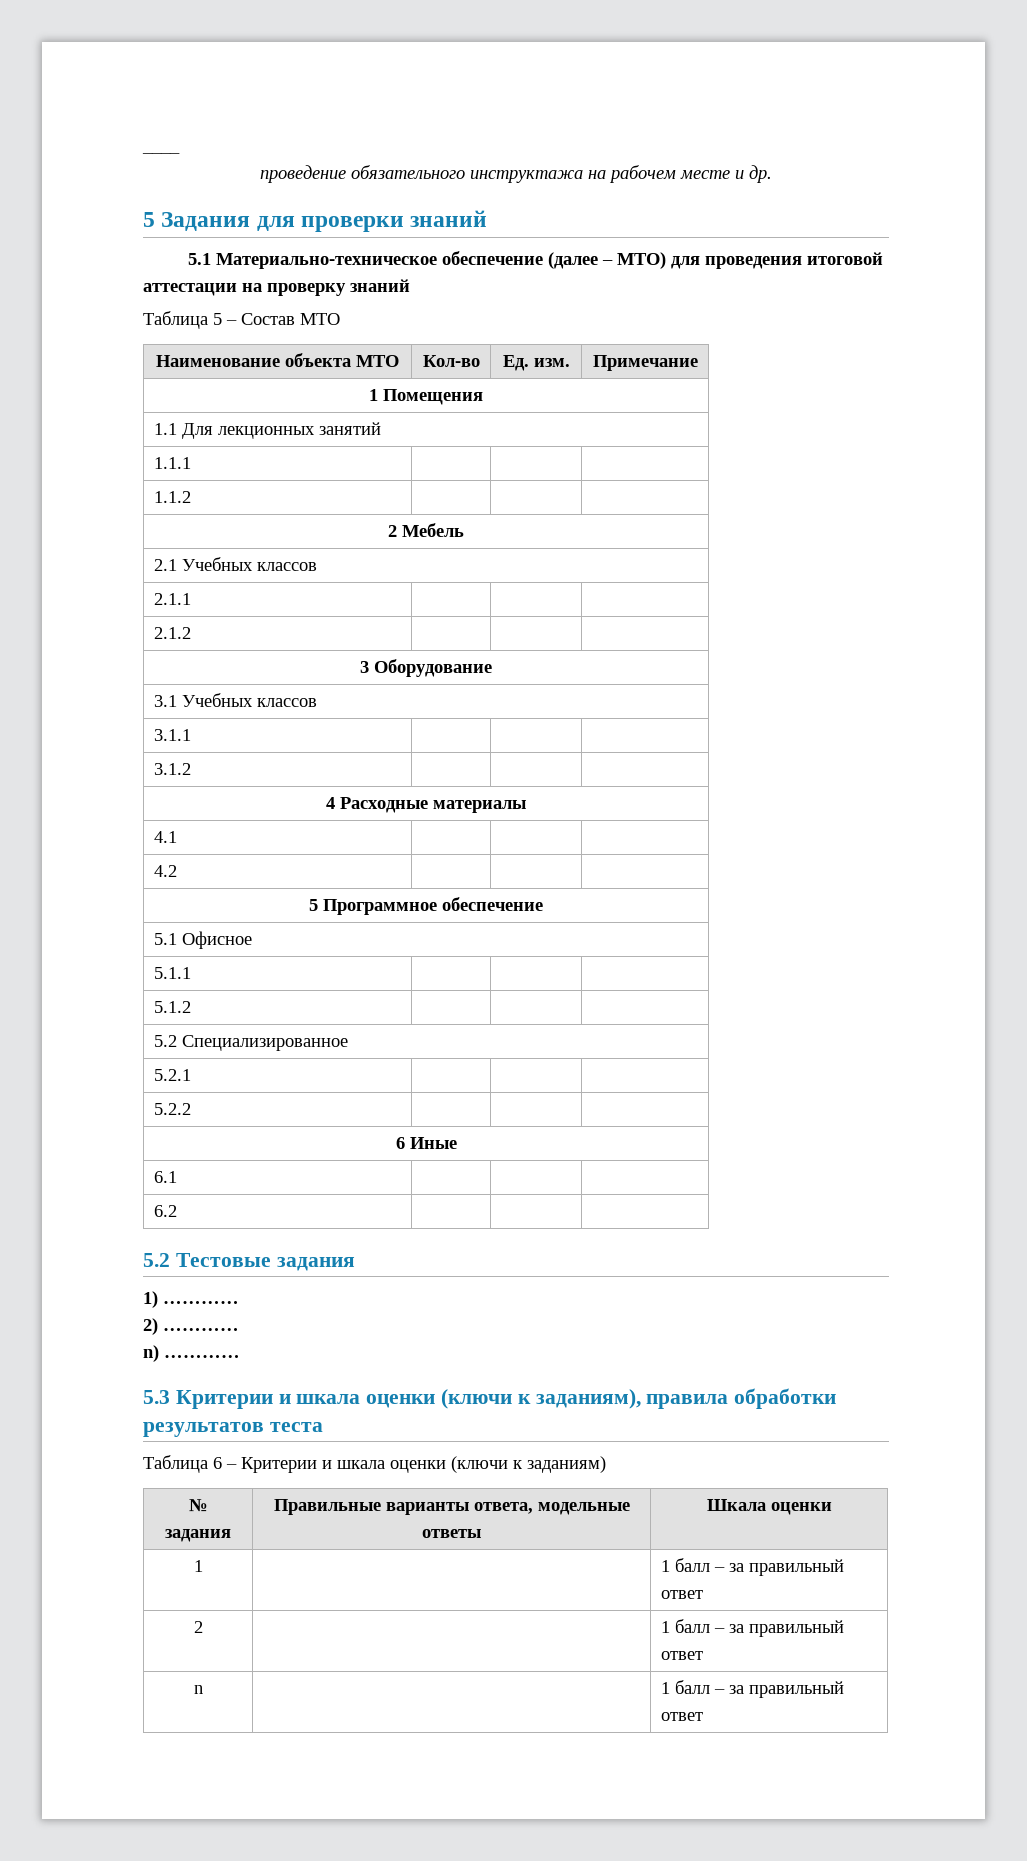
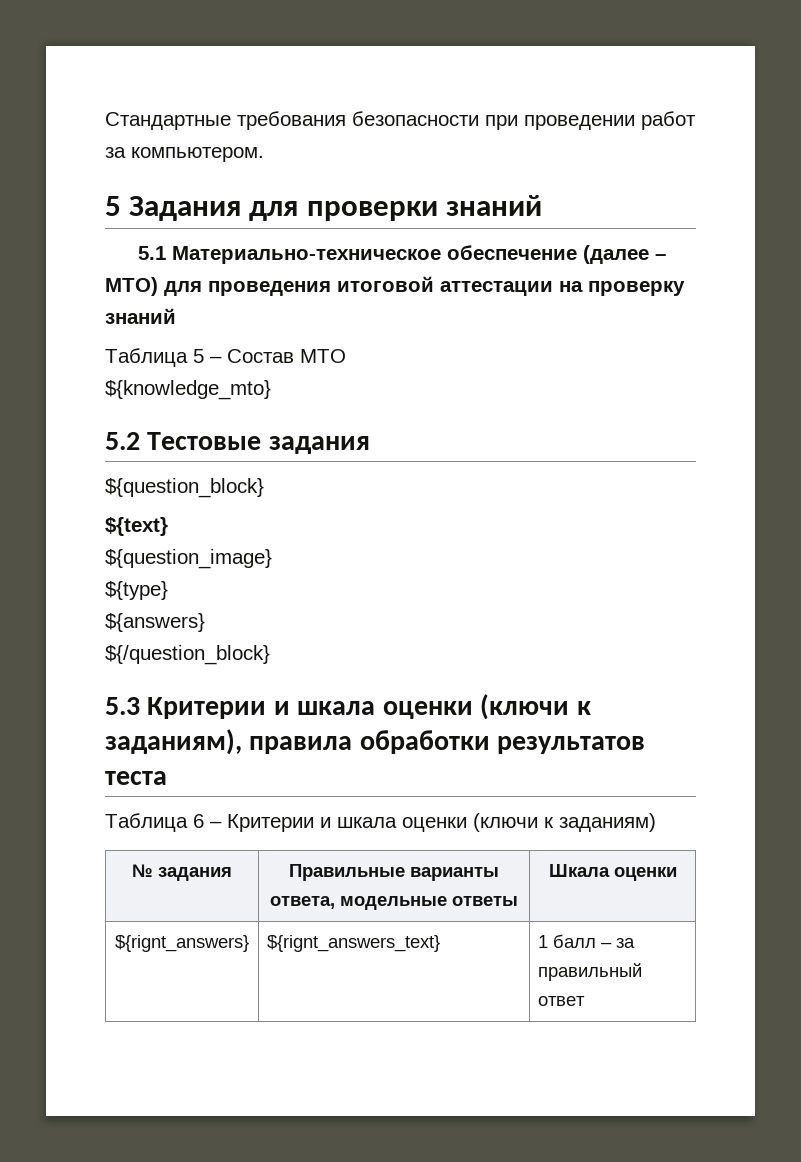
[142,152,180,154] [260,165,772,183] ____ // проведение обязательного инструктажа на рабочем месте и др. -> [105,111,696,130] [105,147,264,162] Стандартные требования безопасности при проведении работ за компьютером.
[156,353,399,367] [422,355,480,367] [502,355,570,371] [592,355,698,371] [369,389,483,405] [153,422,381,439] [153,457,191,469] [153,491,191,503] [388,523,464,537] [153,557,317,571] [153,593,191,605] [153,627,191,639] [360,659,492,677] [153,693,317,707] [153,729,191,741] [153,763,191,775] [326,797,526,813] [153,831,177,843] [153,865,177,877] [309,897,543,915] [153,931,252,949] [153,967,191,979] [153,1001,191,1013] [153,1035,348,1051] [153,1069,191,1081] [153,1103,191,1115] [395,1137,457,1149] [153,1171,177,1183] [153,1205,177,1217] [143,1253,355,1271] [143,1291,239,1308] [143,1318,239,1335] [143,1345,240,1362] // Наименование объекта МТО | Кол-во | Ед. изм. | Примечание // 1 Помещения // 1.1 Для лекционных занятий // 1.1.1 | | | // 1.1.2 | | | // 2 Мебель // 2.1 Учебных классов // 2.1.1 | | | // 2.1.2 | | | // 3 Оборудование // 3.1 Учебных классов // 3.1.1 | | | // 3.1.2 | | | // 4 Расходные материалы // 4.1 | | | // 4.2 | | | // 5 Программное обеспечение // 5.1 Офисное // 5.1.1 | | | // 5.1.2 | | | // 5.2 Специализированное // 5.2.1 | | | // 5.2.2 | | | // 6 Иные // 6.1 | | | // 6.2 | | | // 5.2 Тестовые задания // 1) ………… // 2) ………… // n) ………… -> [105,380,271,400] [105,432,370,454] [105,478,264,498] [105,517,168,536] [105,549,272,569] [105,581,168,600] [105,613,205,632] [105,645,270,665] // ${knowledge_mto} // 5.2 Тестовые задания // ${question_block} // ${text} // ${question_image} // ${type} // ${answers} // ${/question_block}
[193,1560,203,1572] [660,1558,844,1576] [660,1590,703,1599] [193,1621,203,1633] [660,1619,844,1637] [660,1651,703,1660] [193,1685,203,1694] [660,1680,844,1698] [660,1712,703,1721] 1 | | 1 балл – за правильный ответ // 2 | | 1 балл – за правильный ответ // n | | 1 балл – за правильный ответ -> [115,935,249,952] [267,935,441,952] [538,934,636,948] [538,963,643,981] [538,996,586,1006] ${rignt_answers} | ${rignt_answers_text} | 1 балл – за правильный ответ

